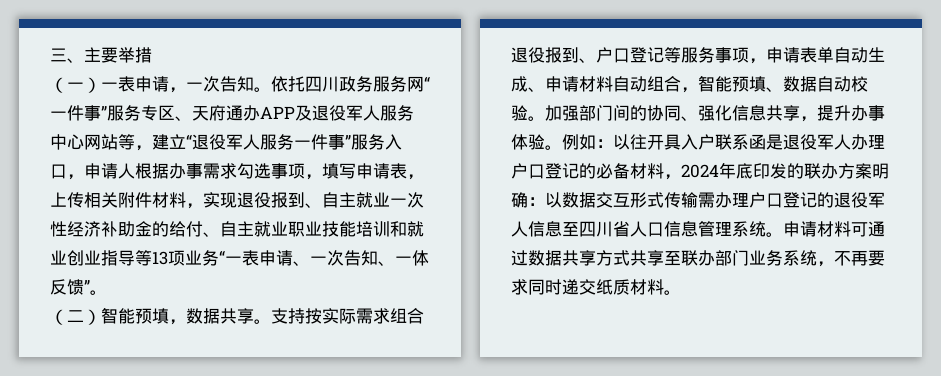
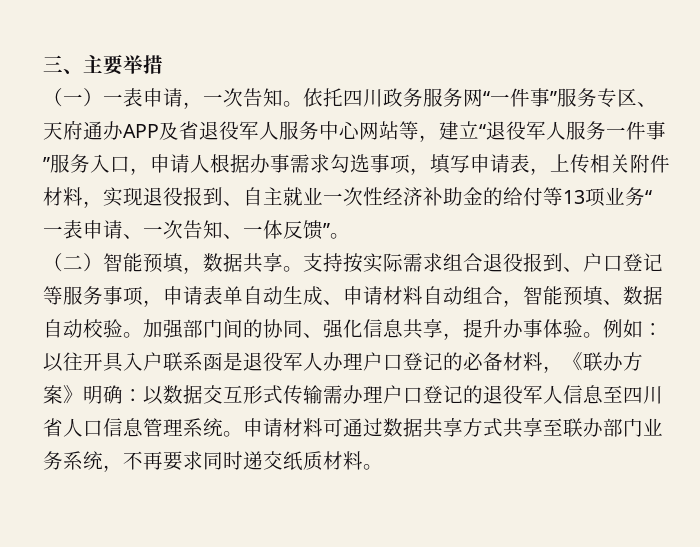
(312, 113) none -> [179,121,199,140] 省
[203,221,424,237] [50,250,135,266] 、自主就业职业技能培训和就业创业指导 -> (543, 196) none
[681,162,804,179] 2024年底印发的 -> [563,352,583,371] 《
(872, 171) none -> [63,385,83,404] 》

